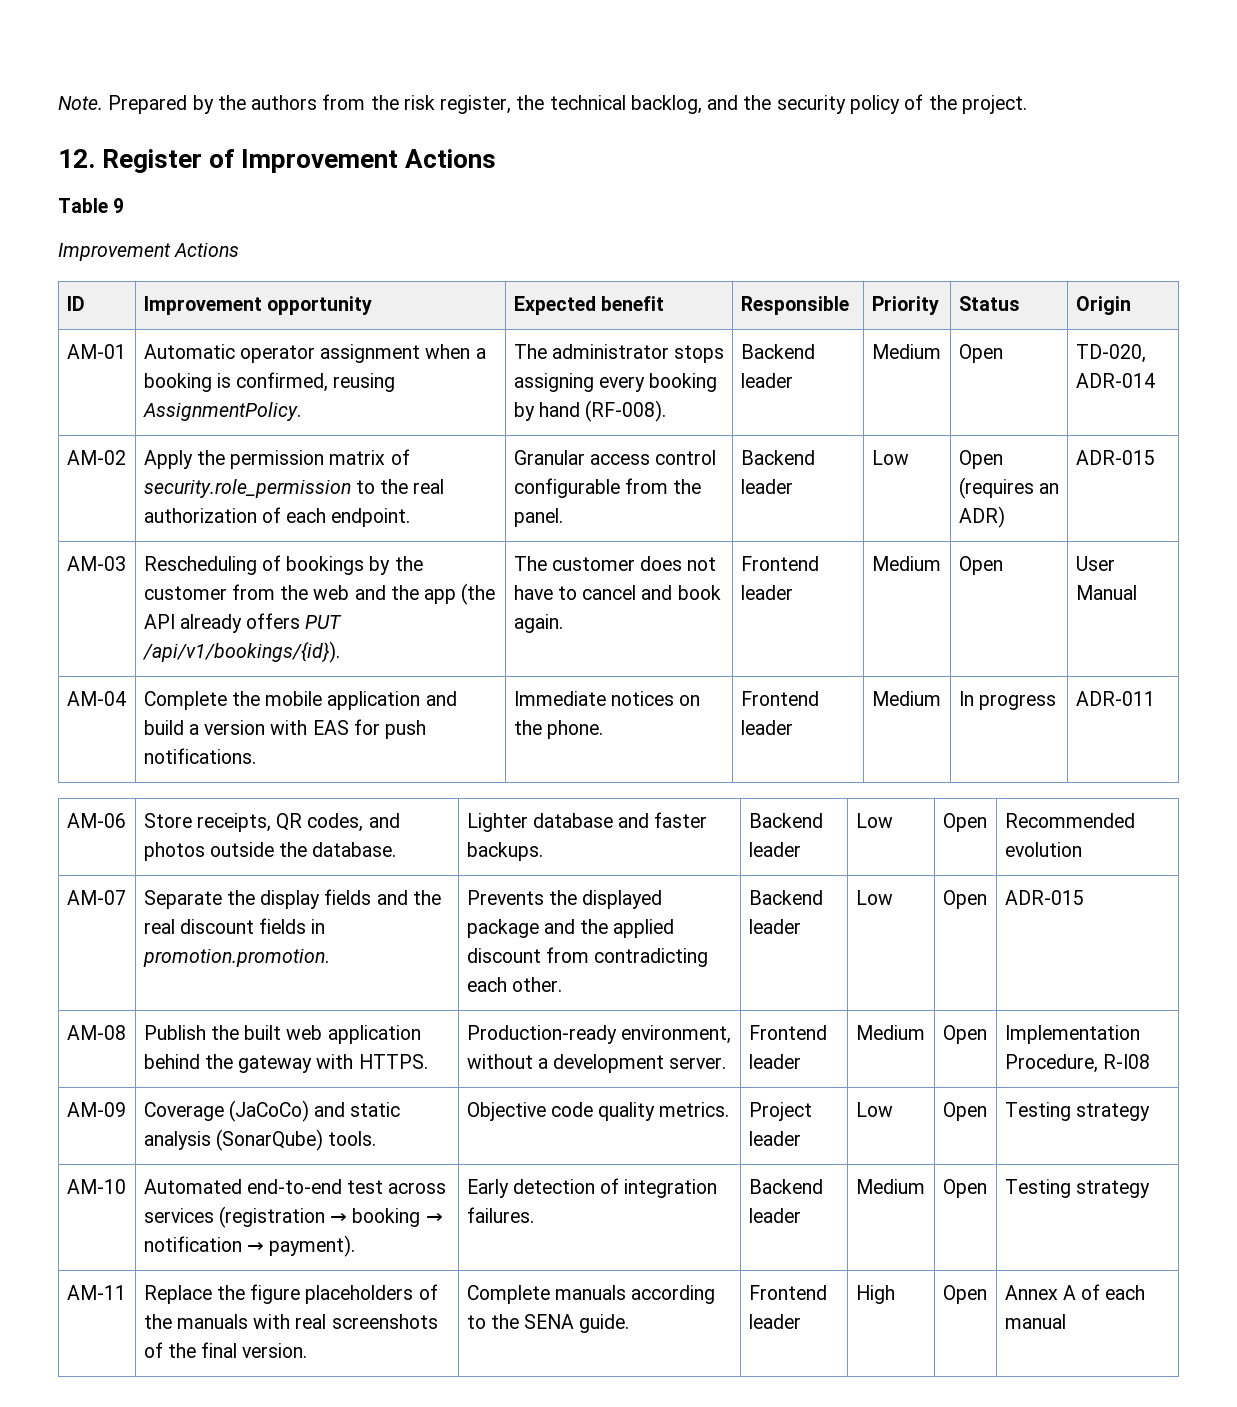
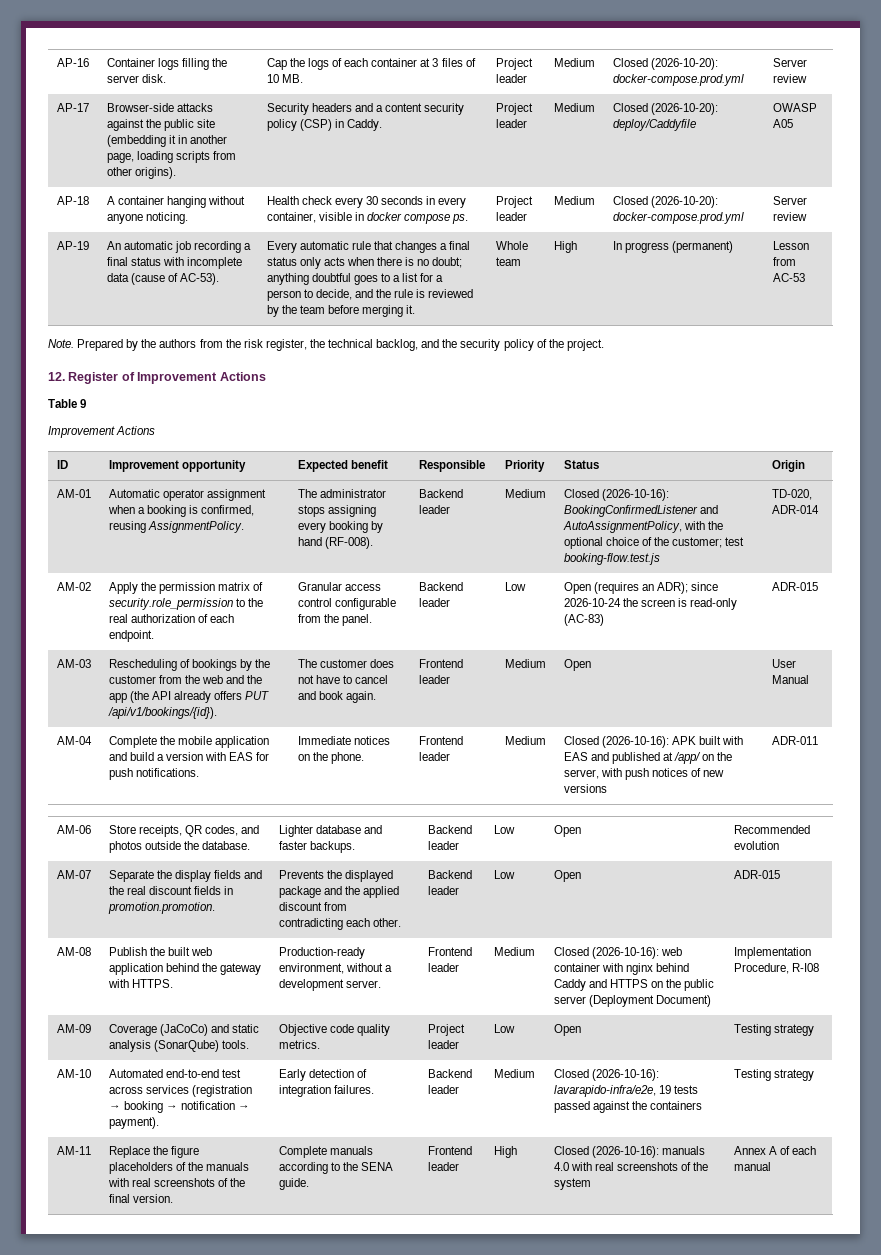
(58, 103) none -> [56,58,89,67] [106,58,228,70] [106,74,166,83] [266,58,476,70] [266,74,303,83] [495,58,533,70] [495,74,527,83] [553,58,595,67] [612,58,718,70] [612,74,744,86] [772,58,807,67] [772,74,807,83] [56,103,89,112] [106,103,213,112] [106,119,216,131] [106,135,228,147] [106,151,237,163] [106,167,176,179] [266,103,465,115] [266,119,383,131] [495,103,533,115] [495,119,527,128] [553,103,595,112] [612,103,718,115] [612,119,696,131] [772,103,817,112] [772,119,793,128] [56,196,89,205] [106,196,246,208] [106,212,188,224] [266,196,467,208] [266,212,469,224] [495,196,533,208] [495,212,527,221] [553,196,595,205] [612,196,718,208] [612,212,744,224] [772,196,807,205] [772,212,807,221] [56,241,89,250] [106,241,252,253] [106,257,243,269] [106,273,220,285] [266,241,471,253] [266,257,463,269] [266,273,444,285] [266,289,474,301] [266,305,416,317] [495,241,528,250] [495,257,521,266] [553,241,577,253] [612,241,733,253] [772,241,809,250] [772,257,796,266] [772,273,805,282] AP-16 | Container logs filling the server disk. | Cap the logs of each container at 3 files of 10 MB. | Project leader | Medium | Closed (2026-10-20): docker-compose.prod.yml | Server review // AP-17 | Browser-side attacks against the public site (embedding it in another page, loading scripts from other origins). | Security headers and a content security policy (CSP) in Caddy. | Project leader | Medium | Closed (2026-10-20): deploy/Caddyfile | OWASP A05 // AP-18 | A container hanging without anyone noticing. | Health check every 30 seconds in every container, visible in docker compose ps. | Project leader | Medium | Closed (2026-10-20): docker-compose.prod.yml | Server review // AP-19 | An automatic job recording a final status with incomplete data (cause of AC-53). | Every automatic rule that changes a final status only acts when there is no doubt; anything doubtful goes to a list for a person to decide, and the rule is reviewed by the team before merging it. | Whole team | High | In progress (permanent) | Lesson from AC-53 //
[958,344,1003,363] Open -> [563,489,669,501] [563,505,718,517] [562,521,723,533] [563,537,745,549] [563,553,660,565] Closed (2026-10-16): BookingConfirmedListener and AutoAssignmentPolicy, with the optional choice of the customer; test booking-flow.test.js
[958,506,1005,528] ADR) -> [657,582,719,594] [563,598,738,610] [563,614,604,626] ADR); since 2026-10-24 the screen is read-only (AC-83)
[958,691,1056,710] In progress -> [563,736,744,748] [563,752,733,764] [563,768,725,780] [563,784,607,793] Closed (2026-10-16): APK built with EAS and published at /app/ on the server, with push notices of new versions
[942,1025,987,1044] Open -> [553,947,682,959] [553,963,690,975] [553,979,715,991] [553,995,711,1007] Closed (2026-10-16): web container with nginx behind Caddy and HTTPS on the public server (Deployment Document)
[942,1179,987,1198] Open -> [553,1069,659,1081] [553,1085,698,1097] [553,1101,703,1113] Closed (2026-10-16): lavarapido-infra/e2e, 19 tests passed against the containers
[942,1285,987,1304] Open -> [553,1146,705,1158] [553,1162,709,1171] [553,1178,591,1190] Closed (2026-10-16): manuals 4.0 with real screenshots of the system

